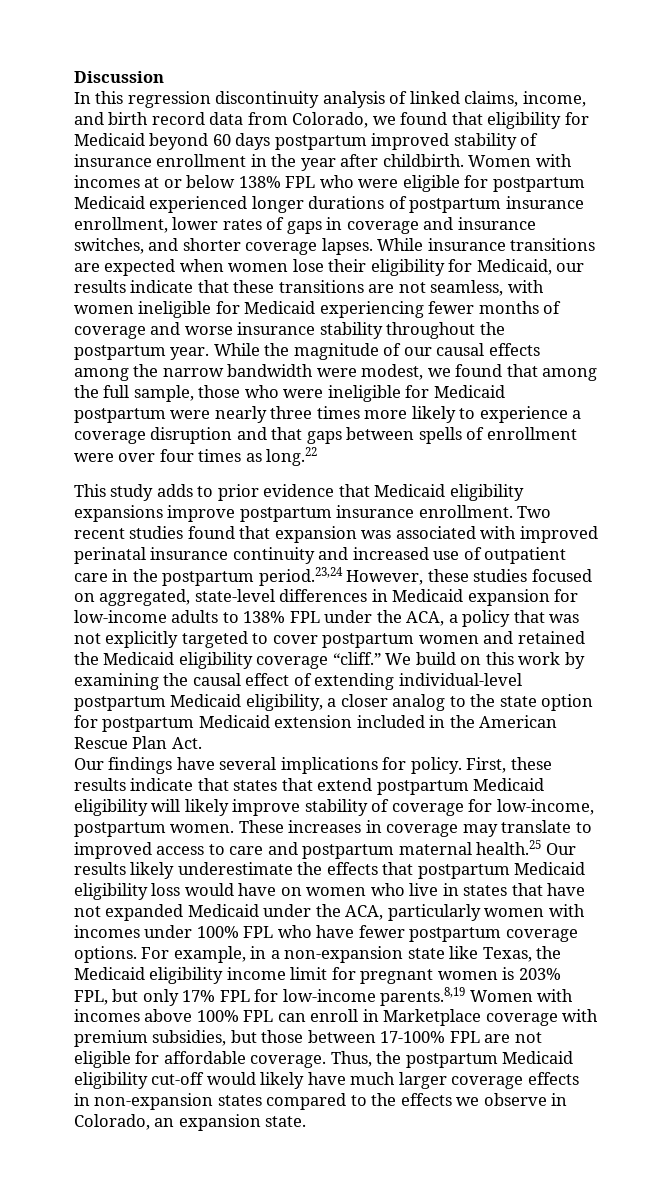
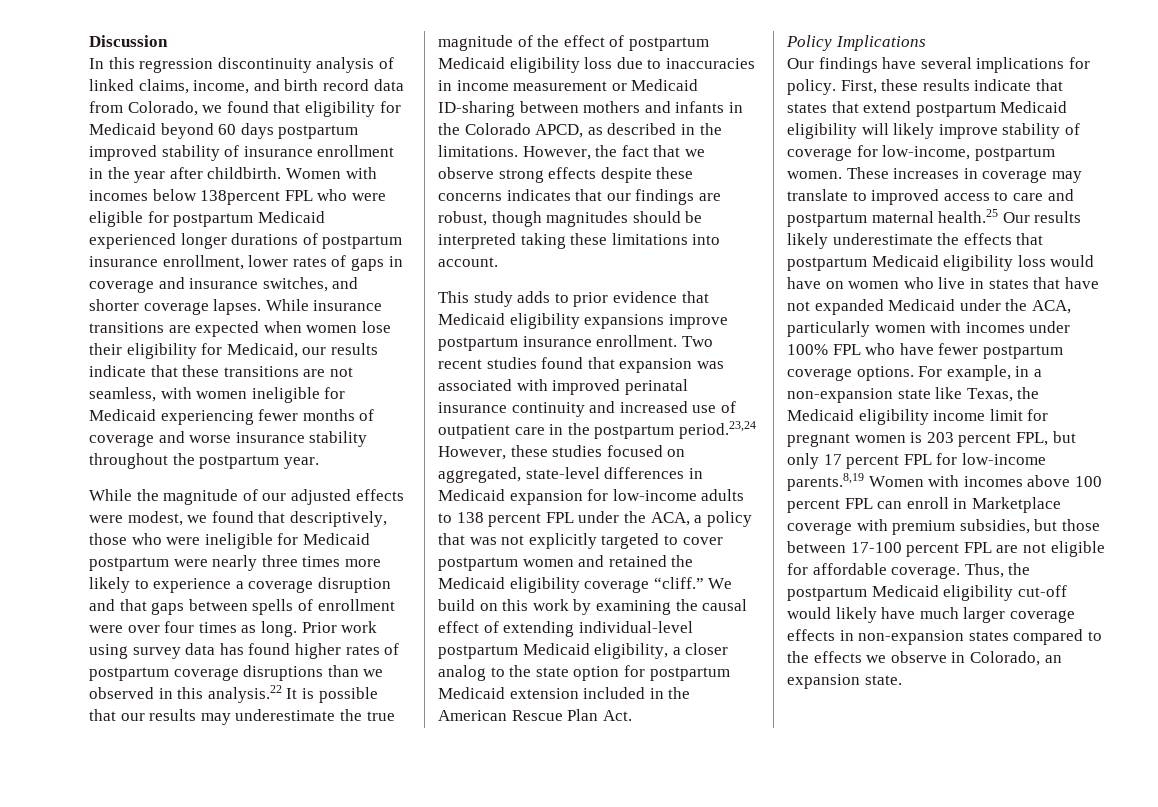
[144,175,281,188] at or below 138% -> [152,189,281,205] below 138percent
(210, 353) none -> (319, 463) //
[436,343,540,356] [74,364,314,381] causal effects among the narrow bandwidth -> [290,489,404,505] adjusted effects
[542,368,598,381] [74,385,194,402] among the full sample, -> [289,511,387,527] descriptively,
[266,447,318,466] long.22 -> [260,621,378,637] [89,643,400,659] [89,665,384,681] [89,685,378,703] [89,709,395,725] [438,35,709,51] [438,57,755,73] [438,79,699,91] [438,101,743,117] [438,123,722,138] [438,145,705,160] [438,167,694,183] [438,189,721,205] [438,211,703,227] [438,233,721,249] [438,257,498,267] long. Prior work using survey data has found higher rates of postpartum coverage disruptions than we observed in this analysis.22 It is possible that our results may underestimate the true magnitude of the effect of postpartum Medicaid eligibility loss due to inaccuracies in income measurement or Medicaid ID-sharing between mothers and infants in the Colorado APCD, as described in the limitations. However, the fact that we observe strong effects despite these concerns indicates that our findings are robust, though magnitudes should be interpreted taking these limitations into account.
[243,611,286,623] 138% -> [456,512,542,527] 138 percent
(202, 743) none -> [786,35,926,51] // Policy Implications
[518,968,561,980] 203% -> [926,432,1012,447] 203 percent
[182,990,216,1002] 17% -> [823,454,900,469] 17 percent
[196,1010,239,1022] 100% -> [1074,476,1102,487] [787,499,840,513] 100 percent
[380,1031,446,1043] 17-100% -> [850,542,960,557] 17-100 percent

